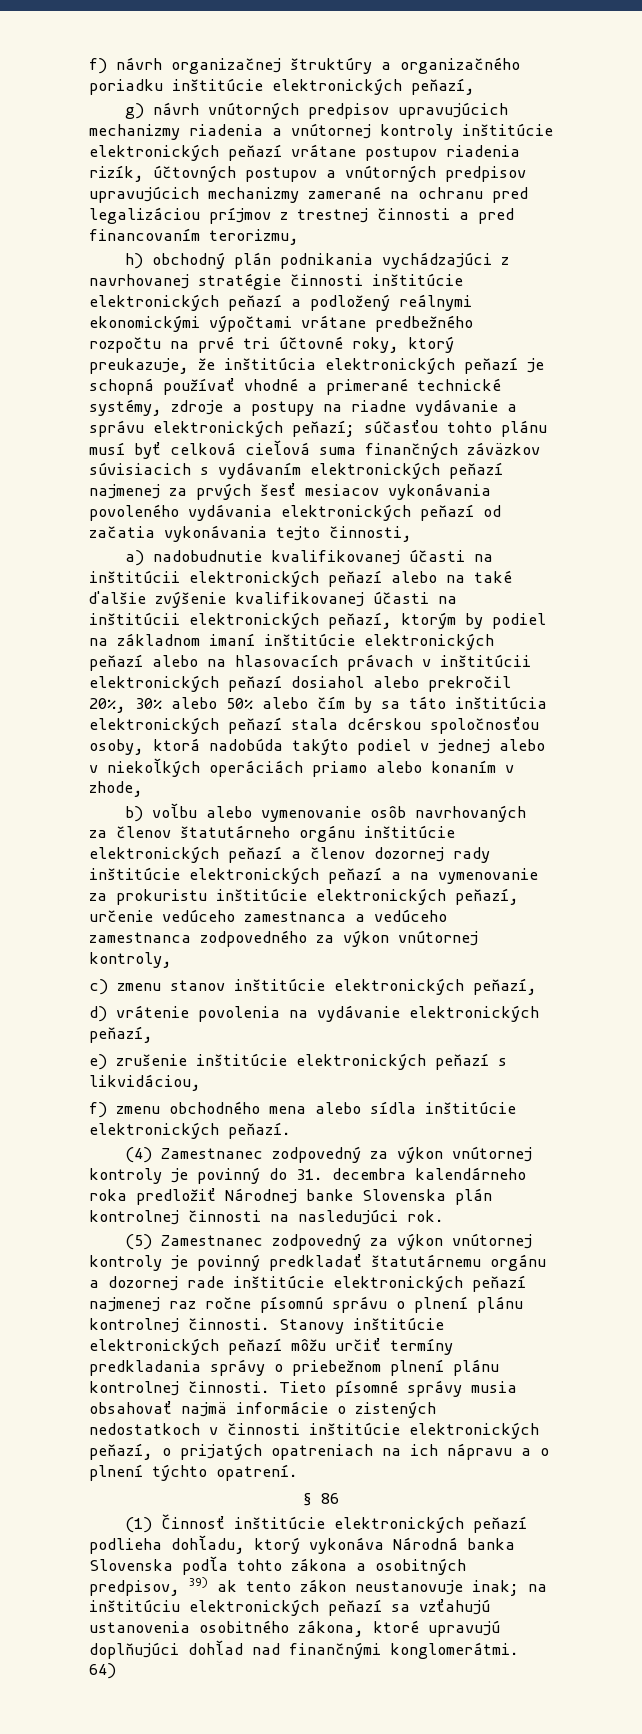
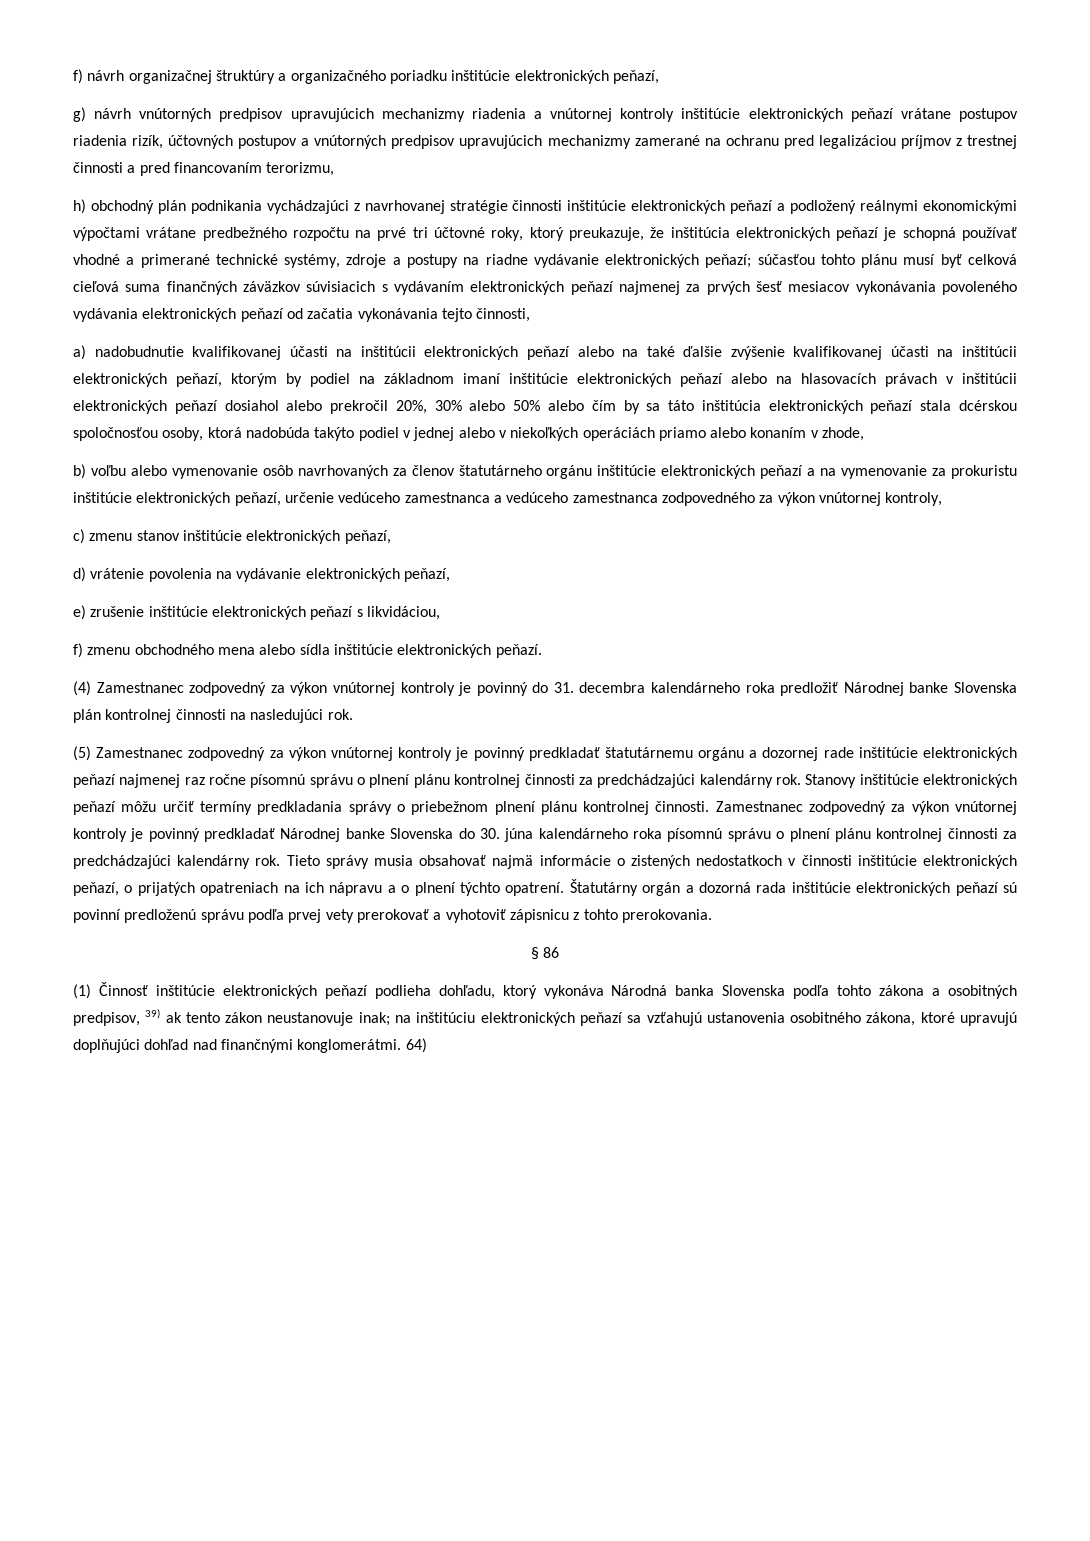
[507,404,517,412] [89,420,144,437] a správu -> (599, 261) none
[310,847,490,863] [89,867,401,884] členov dozornej rady inštitúcie elektronických peňazí a -> (816, 472) none
[188,1318,270,1330] činnosti. -> [524,774,801,788] činnosti za predchádzajúci kalendárny rok.
[279,1380,398,1397] Tieto písomné -> [715,801,1017,815] [73,828,1017,842] [73,855,320,869] Zamestnanec zodpovedný za výkon vnútornej kontroly je povinný predkladať Národnej banke Slovenska do 30. júna kalendárneho roka písomnú správu o plnení plánu kontrolnej činnosti za predchádzajúci kalendárny rok. Tieto
(298, 1472) none -> [569,879,1017,896] [73,909,712,923] Štatutárny orgán a dozorná rada inštitúcie elektronických peňazí sú povinní predloženú správu podľa prvej vety prerokovať a vyhotoviť zápisnicu z tohto prerokovania.

